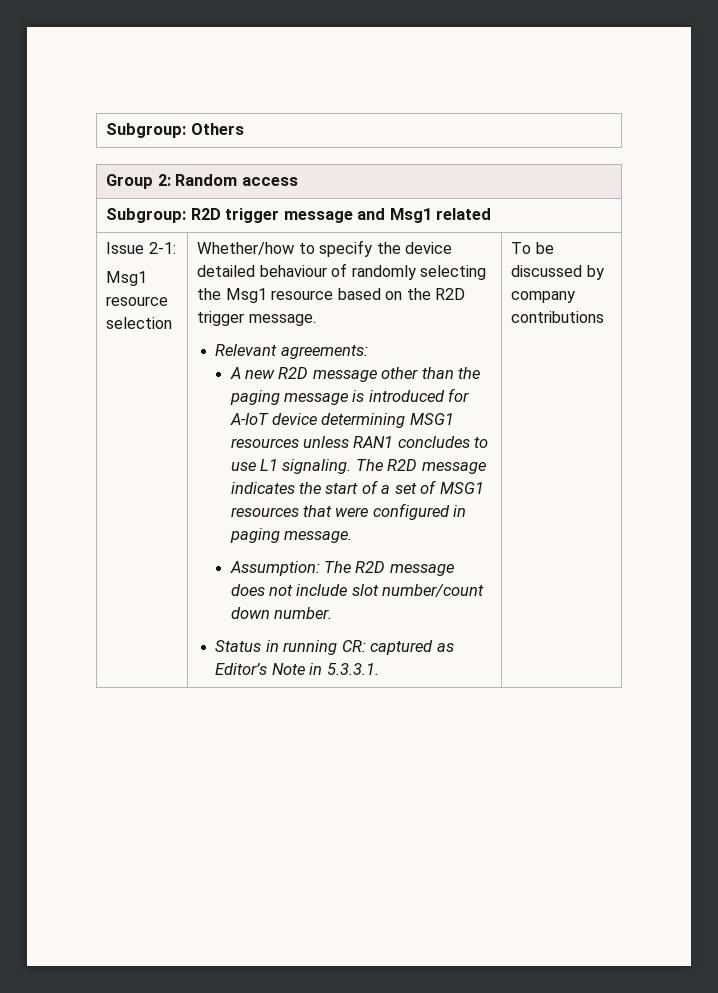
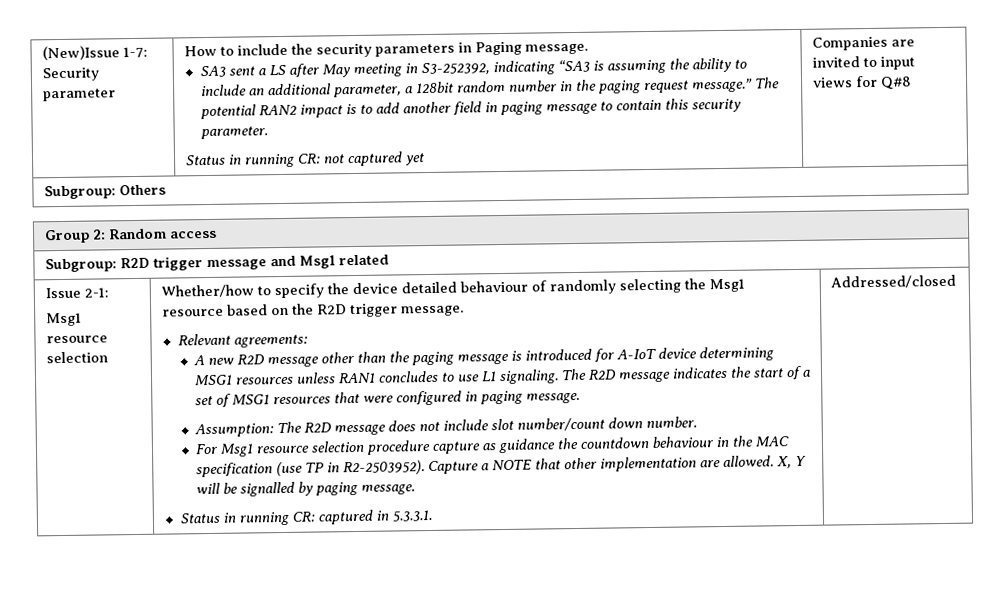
(106, 130) none -> [41,45,148,61] [41,67,99,82] [42,88,116,102] [183,41,588,58] [199,57,747,78] [200,77,780,98] [199,98,742,120] [199,126,268,140] [184,151,425,168] [811,36,915,51] [811,56,915,70] [811,75,912,90] (New)Issue 1-7: Security parameter | How to include the security parameters in Paging message. // SA3 sent a LS after May meeting in S3-252392, indicating “SA3 is assuming the ability to include an additional parameter, a 128bit random number in the paging request message.” The potential RAN2 impact is to add another field in paging message to contain this security parameter. // Status in running CR: not captured yet | Companies are invited to input views for Q#8 //
(332, 613) none -> [194,435,790,457] [195,455,807,478] [195,481,415,497] // For Msg1 resource selection procedure capture as guidance the countdown behaviour in the MAC specification (use TP in R2-2503952). Capture a NOTE that other implementation are allowed. X, Y will be signalled by paging message.
[436,643,454,652] [215,663,305,675] as Editor’s Note -> (374, 517) none
[511,242,554,254] [511,265,604,280] [511,291,576,303] [511,311,605,323] To be discussed by company contributions -> [829,274,956,289] Addressed/closed

